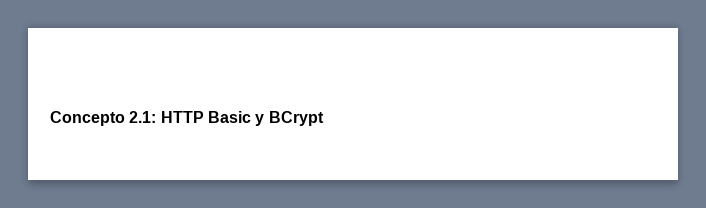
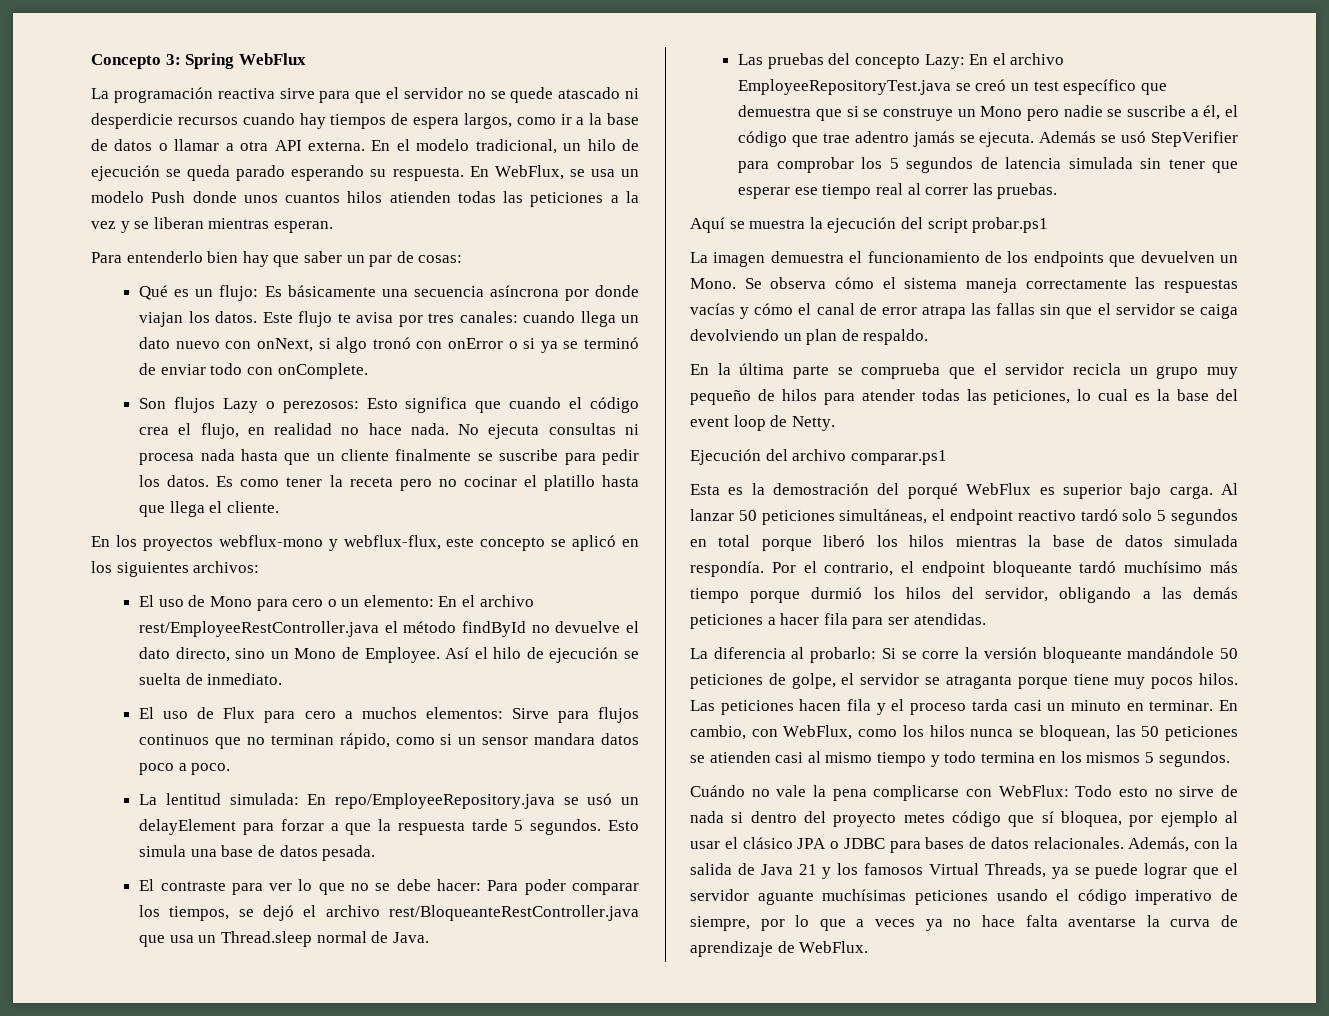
[129,111,324,126] 2.1: HTTP Basic y BCrypt -> [165,53,306,69] [91,87,639,103] [91,113,639,129] [91,139,640,154] [91,165,639,181] [91,191,639,207] [91,217,333,233] [91,251,463,267] [139,285,640,301] [139,311,640,327] [139,337,640,353] [139,363,368,379] [139,397,639,413] [139,423,639,439] [139,449,639,465] [139,475,639,491] [139,501,279,517] [91,535,639,551] [91,561,260,577] [139,595,534,611] [139,621,639,637] [139,647,639,663] [139,673,283,685] [139,707,639,723] [139,733,639,749] [139,763,231,775] [139,793,639,809] [139,819,639,835] [139,845,376,861] [139,879,639,895] [139,905,639,921] [139,931,429,947] [738,53,1065,69] [738,79,1167,95] [738,105,1239,121] [738,131,1238,147] [738,157,1238,173] [738,183,1058,199] [690,217,1049,233] [690,251,1238,267] [690,277,1238,293] [690,303,1238,319] [690,329,929,345] [690,363,1238,379] [690,389,1238,405] [690,415,835,431] [690,449,947,465] [690,483,1238,499] [690,509,1238,525] [690,535,1238,551] [690,561,1238,577] [690,587,1238,603] [690,613,986,629] [690,647,1238,663] [690,673,1238,689] [690,699,1238,715] [690,725,1238,741] [690,751,1230,767] [690,785,1238,801] [690,811,1238,827] [690,837,1238,853] [690,863,1238,879] [690,889,1238,905] [690,915,1238,931] [690,941,869,957] 3: Spring WebFlux // La programación reactiva sirve para que el servidor no se quede atascado ni desperdicie recursos cuando hay tiempos de espera largos, como ir a la base de datos o llamar a otra API externa. En el modelo tradicional, un hilo de ejecución se queda parado esperando su respuesta. En WebFlux, se usa un modelo Push donde unos cuantos hilos atienden todas las peticiones a la vez y se liberan mientras esperan. // Para entenderlo bien hay que saber un par de cosas: // Qué es un flujo: Es básicamente una secuencia asíncrona por donde viajan los datos. Este flujo te avisa por tres canales: cuando llega un dato nuevo con onNext, si algo tronó con onError o si ya se terminó de enviar todo con onComplete. // Son flujos Lazy o perezosos: Esto significa que cuando el código crea el flujo, en realidad no hace nada. No ejecuta consultas ni procesa nada hasta que un cliente finalmente se suscribe para pedir los datos. Es como tener la receta pero no cocinar el platillo hasta que llega el cliente. // En los proyectos webflux-mono y webflux-flux, este concepto se aplicó en los siguientes archivos: // El uso de Mono para cero o un elemento: En el archivo rest/EmployeeRestController.java el método findById no devuelve el dato directo, sino un Mono de Employee. Así el hilo de ejecución se suelta de inmediato. // El uso de Flux para cero a muchos elementos: Sirve para flujos continuos que no terminan rápido, como si un sensor mandara datos poco a poco. // La lentitud simulada: En repo/EmployeeRepository.java se usó un delayElement para forzar a que la respuesta tarde 5 segundos. Esto simula una base de datos pesada. // El contraste para ver lo que no se debe hacer: Para poder comparar los tiempos, se dejó el archivo rest/BloqueanteRestController.java que usa un Thread.sleep normal de Java. // Las pruebas del concepto Lazy: En el archivo EmployeeRepositoryTest.java se creó un test específico que demuestra que si se construye un Mono pero nadie se suscribe a él, el código que trae adentro jamás se ejecuta. Además se usó StepVerifier para comprobar los 5 segundos de latencia simulada sin tener que esperar ese tiempo real al correr las pruebas. // Aquí se muestra la ejecución del script probar.ps1 // La imagen demuestra el funcionamiento de los endpoints que devuelven un Mono. Se observa cómo el sistema maneja correctamente las respuestas vacías y cómo el canal de error atrapa las fallas sin que el servidor se caiga devolviendo un plan de respaldo. // En la última parte se comprueba que el servidor recicla un grupo muy pequeño de hilos para atender todas las peticiones, lo cual es la base del event loop de Netty. // Ejecución del archivo comparar.ps1 // Esta es la demostración del porqué WebFlux es superior bajo carga. Al lanzar 50 peticiones simultáneas, el endpoint reactivo tardó solo 5 segundos en total porque liberó los hilos mientras la base de datos simulada respondía. Por el contrario, el endpoint bloqueante tardó muchísimo más tiempo porque durmió los hilos del servidor, obligando a las demás peticiones a hacer fila para ser atendidas. // La diferencia al probarlo: Si se corre la versión bloqueante mandándole 50 peticiones de golpe, el servidor se atraganta porque tiene muy pocos hilos. Las peticiones hacen fila y el proceso tarda casi un minuto en terminar. En cambio, con WebFlux, como los hilos nunca se bloquean, las 50 peticiones se atienden casi al mismo tiempo y todo termina en los mismos 5 segundos. // Cuándo no vale la pena complicarse con WebFlux: Todo esto no sirve de nada si dentro del proyecto metes código que sí bloquea, por ejemplo al usar el clásico JPA o JDBC para bases de datos relacionales. Además, con la salida de Java 21 y los famosos Virtual Threads, ya se puede lograr que el servidor aguante muchísimas peticiones usando el código imperativo de siempre, por lo que a veces ya no hace falta aventarse la curva de aprendizaje de WebFlux.

